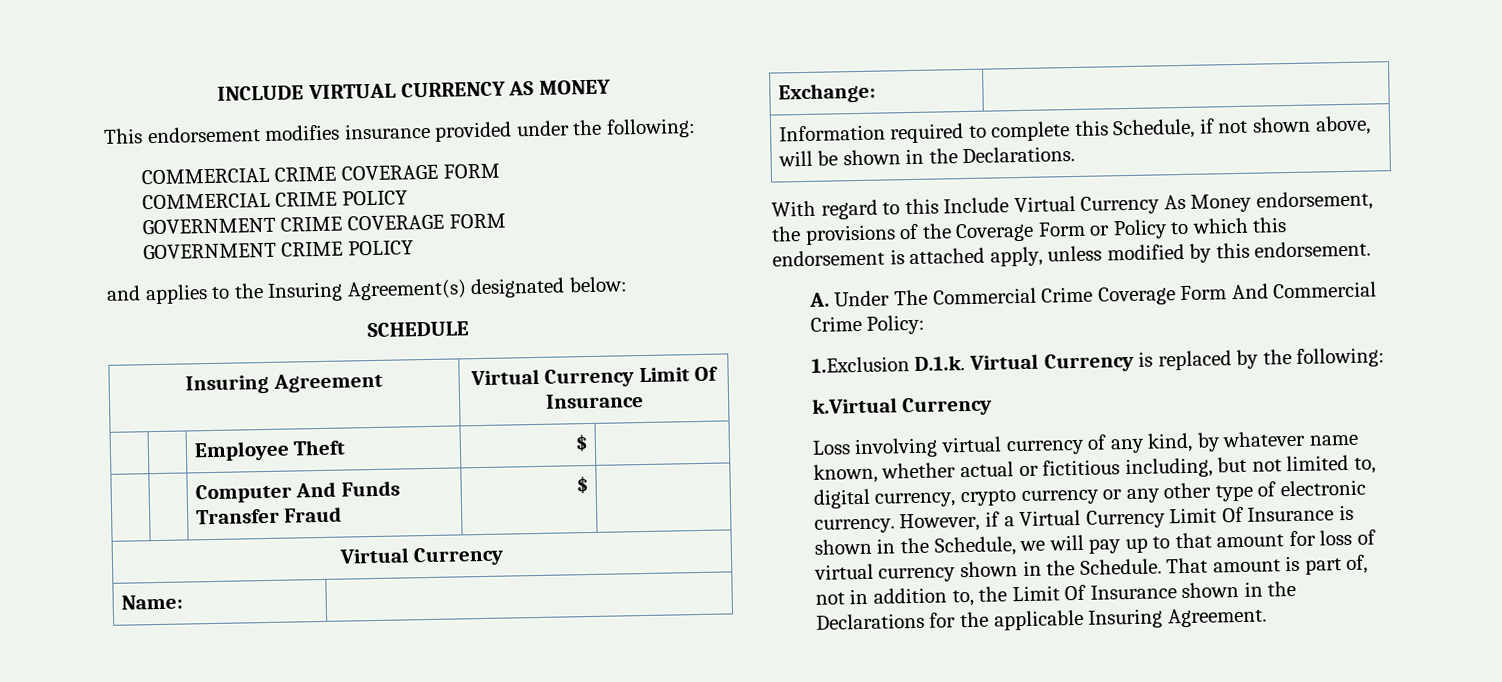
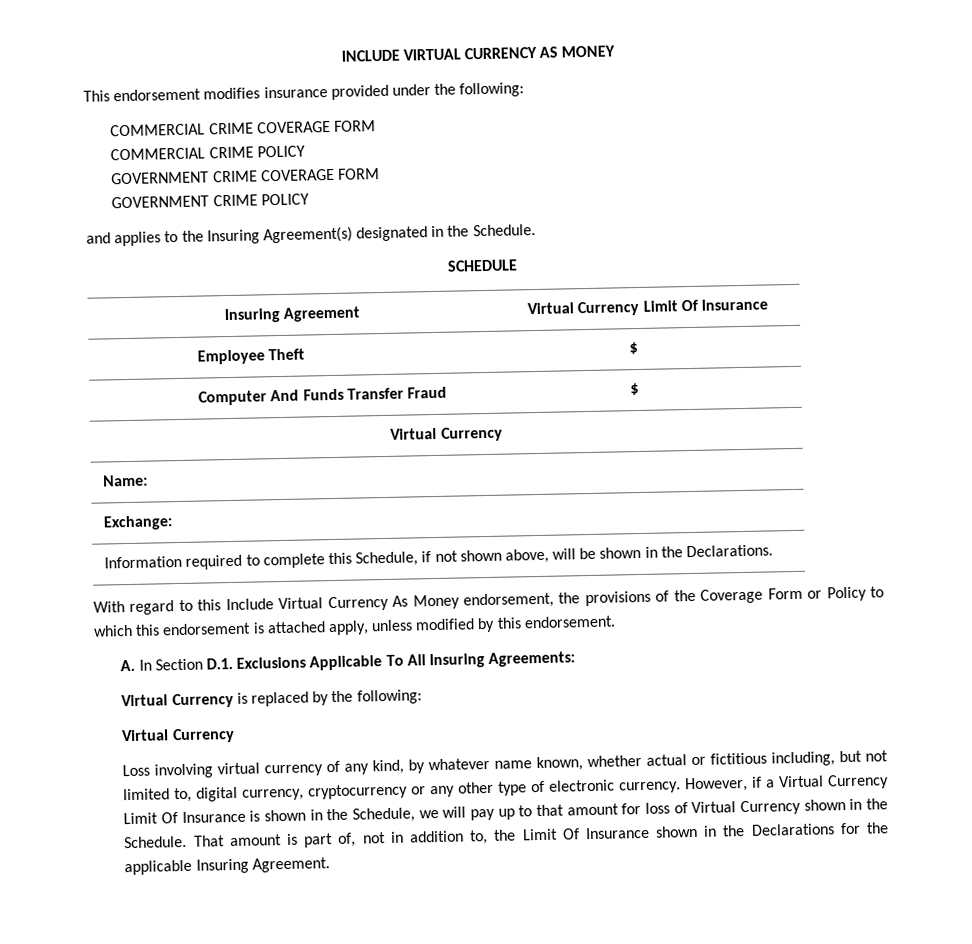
[568,276,628,293] below: -> [431,223,536,238] in the Schedule.
[834,281,1378,307] [809,314,926,335] [810,355,966,373] Under The Commercial Crime Coverage Form And Commercial Crime Policy: // 1.Exclusion D.1.k. -> [138,651,576,671] In Section D.1. Exclusions Applicable To All Insuring Agreements: //
[811,397,898,414] k.Virtual -> [121,729,170,742] Virtual
[959,489,1100,507] crypto currency -> [308,783,409,800] cryptocurrency
[813,563,957,583] virtual currency -> [691,799,802,816] Virtual Currency

